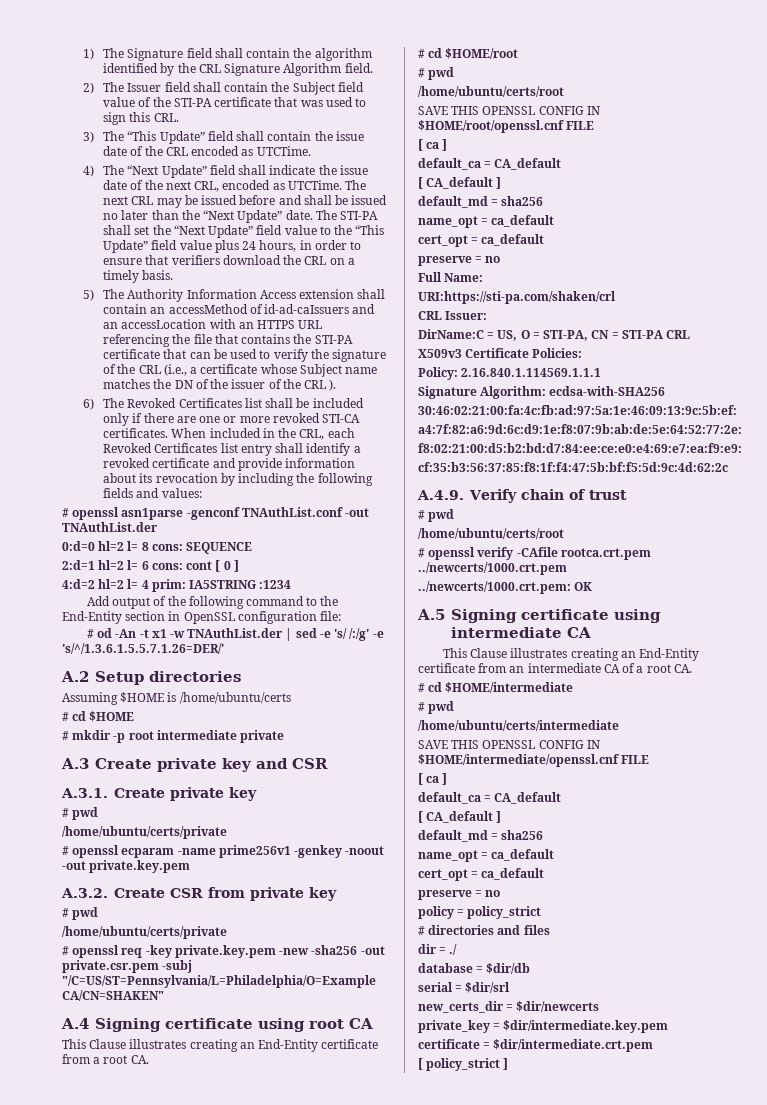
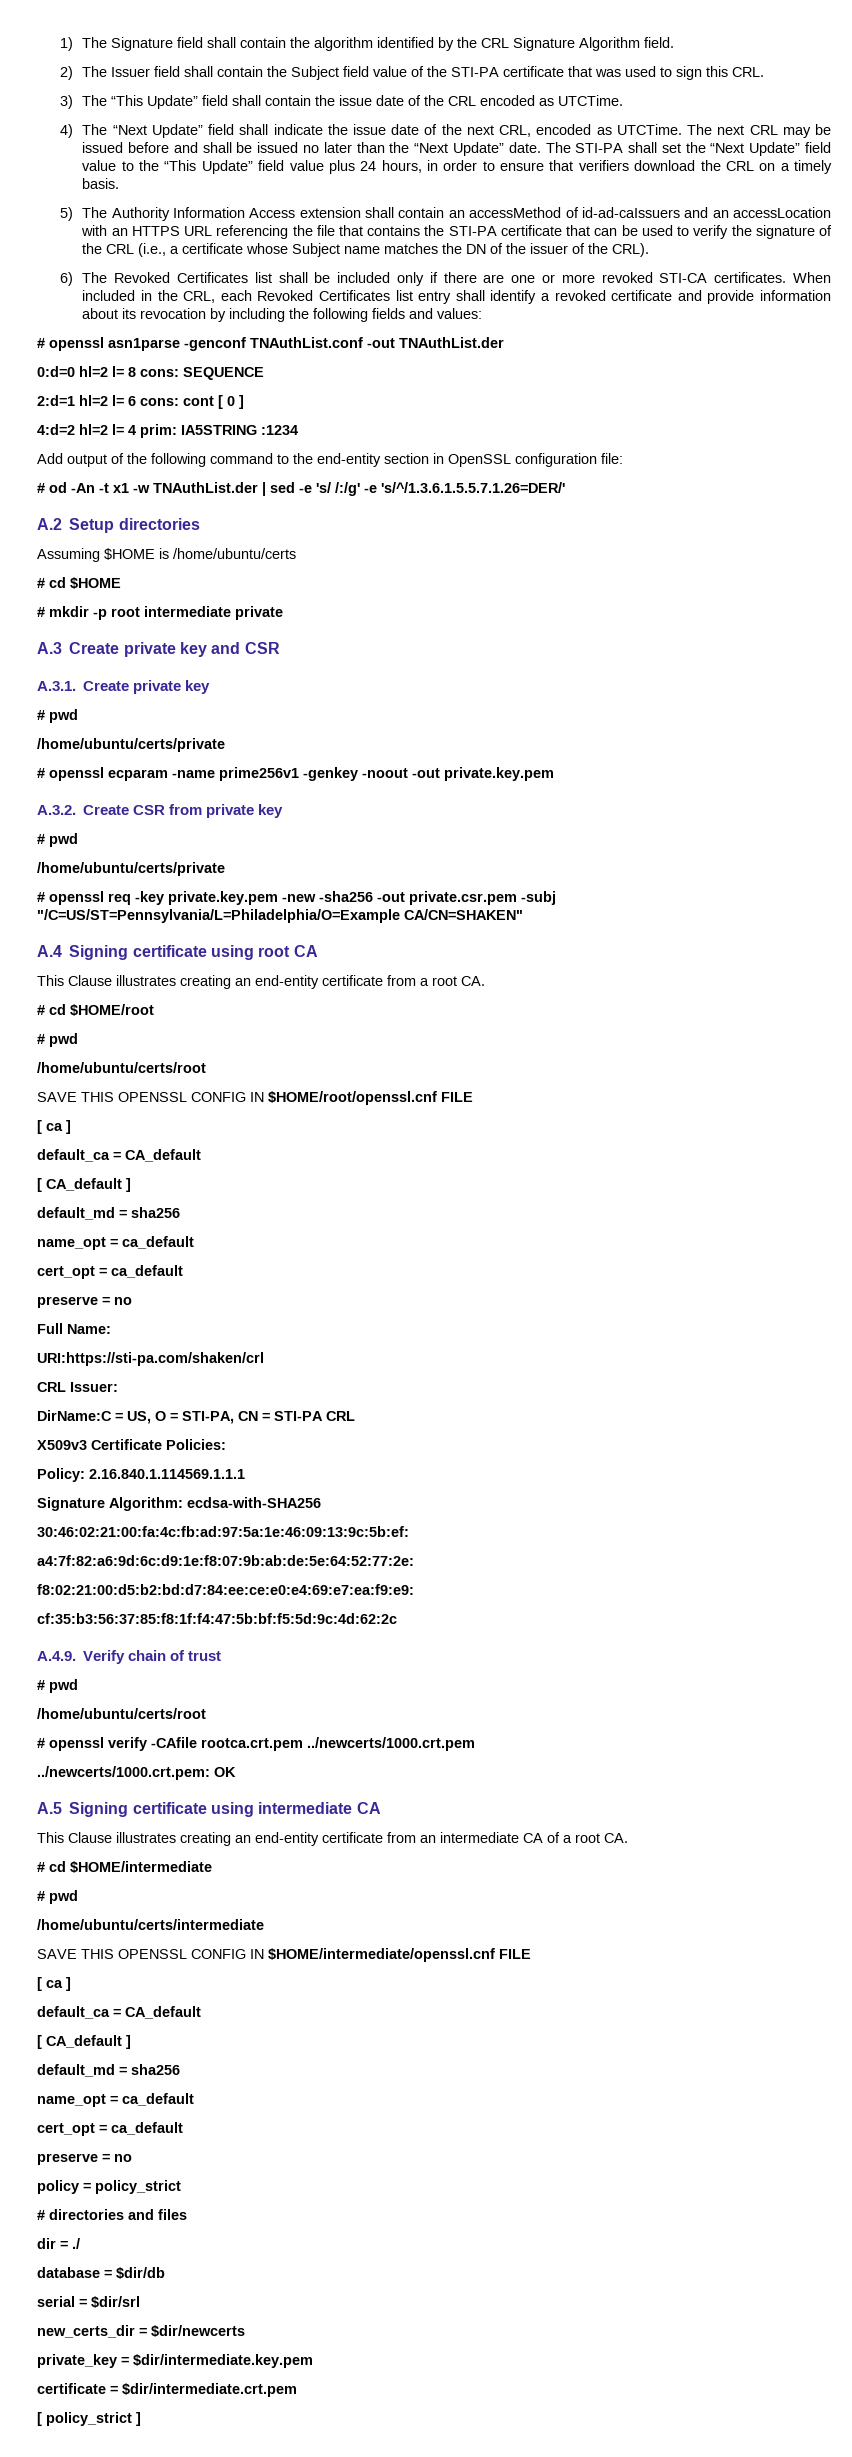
[304,379,337,391] CRL ). -> [612,243,650,257] CRL).
[62,611,122,624] End-Entity -> [317,453,381,467] end-entity
[258,1039,319,1052] End-Entity -> [255,975,319,989] end-entity
[638,648,699,661] End-Entity -> [255,1832,319,1846] end-entity

